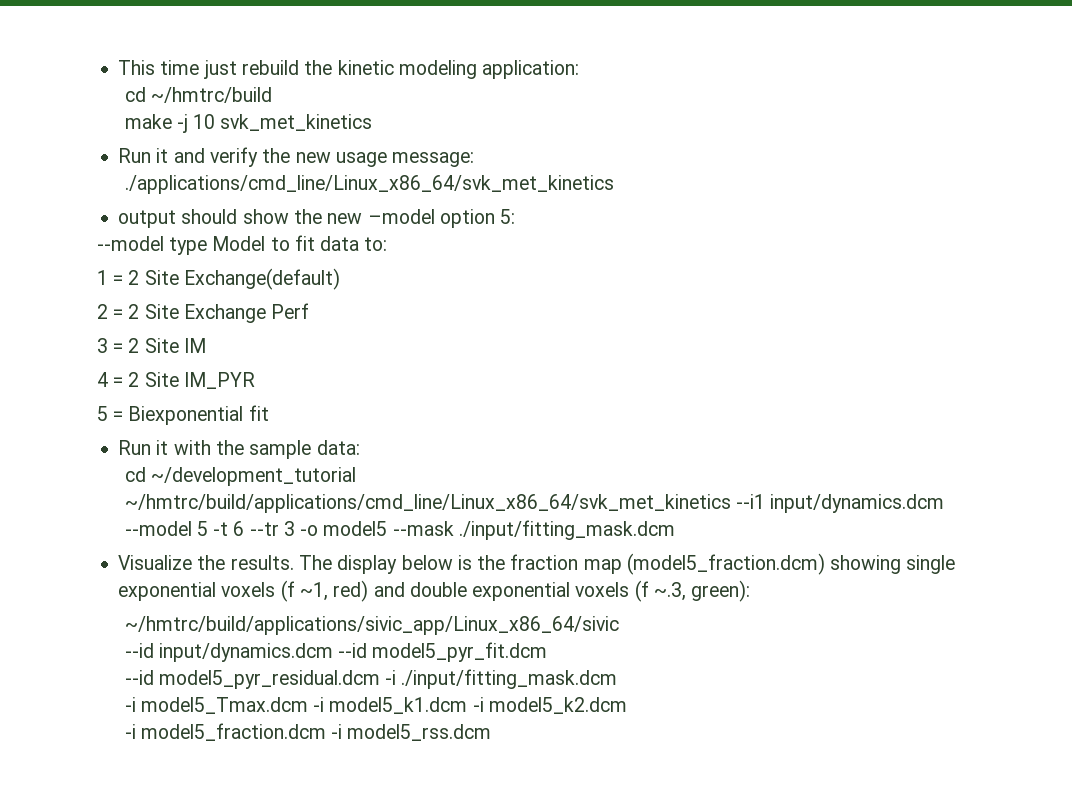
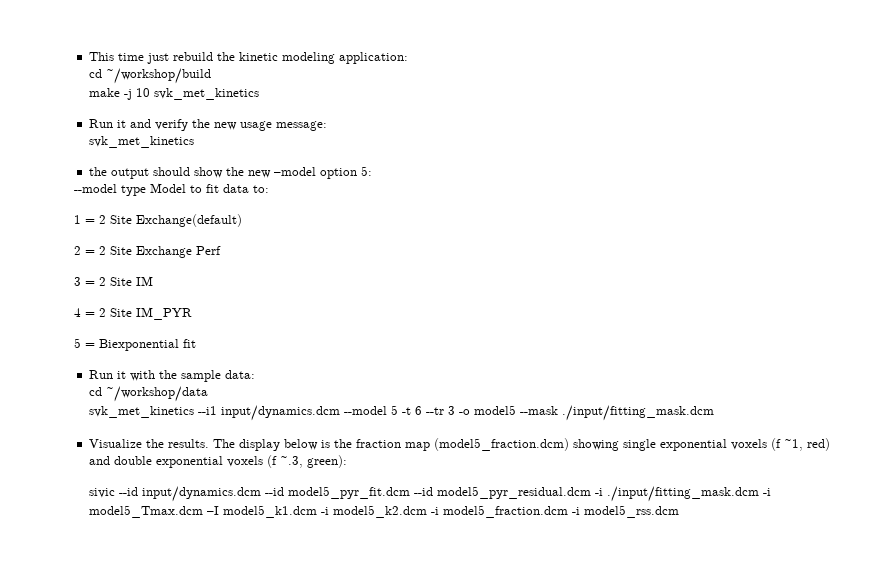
[150,87,272,103] ~/hmtrc/build -> [105,68,211,84] ~/workshop/build
[124,175,614,194] ./applications/cmd_line/Linux_x86_64/svk_met_kinetics // -> [88,136,194,148] [88,167,107,176] svk_met_kinetics // the
[150,467,356,486] [124,494,731,513] ~/development_tutorial // ~/hmtrc/build/applications/cmd_line/Linux_x86_64/svk_met_kinetics -> [105,386,208,402] [88,406,194,418] ~/workshop/data // svk_met_kinetics
[124,616,619,635] ~/hmtrc/build/applications/sivic_app/Linux_x86_64/sivic // -> [88,488,115,498] sivic
(548, 652) // -> (410, 492) none
(618, 679) // -> (759, 494) none
[313,697,325,712] -i -> [206,506,219,515] –I
(627, 705) // -> (427, 511) none

